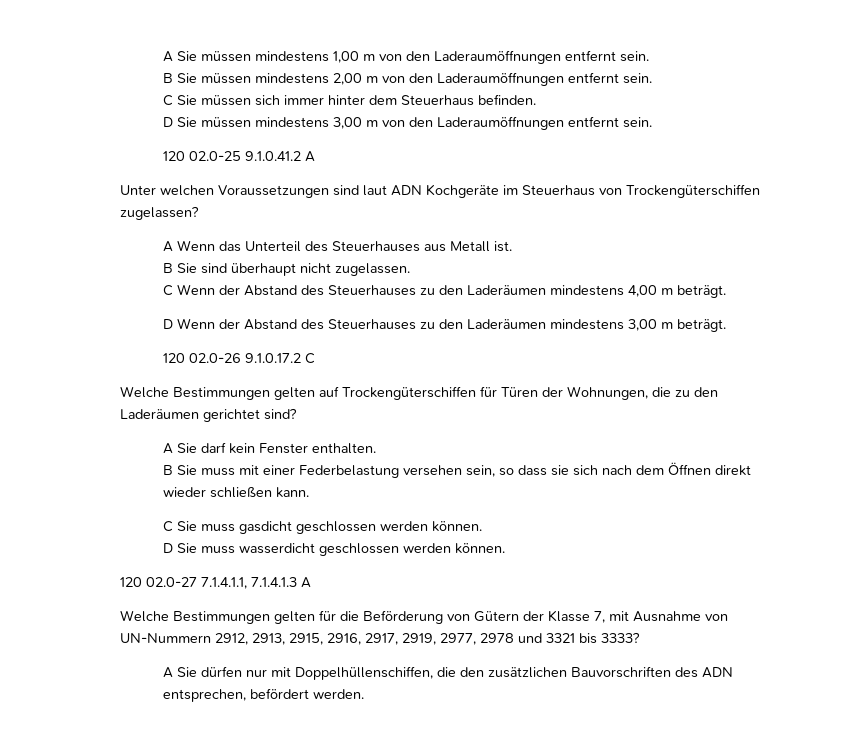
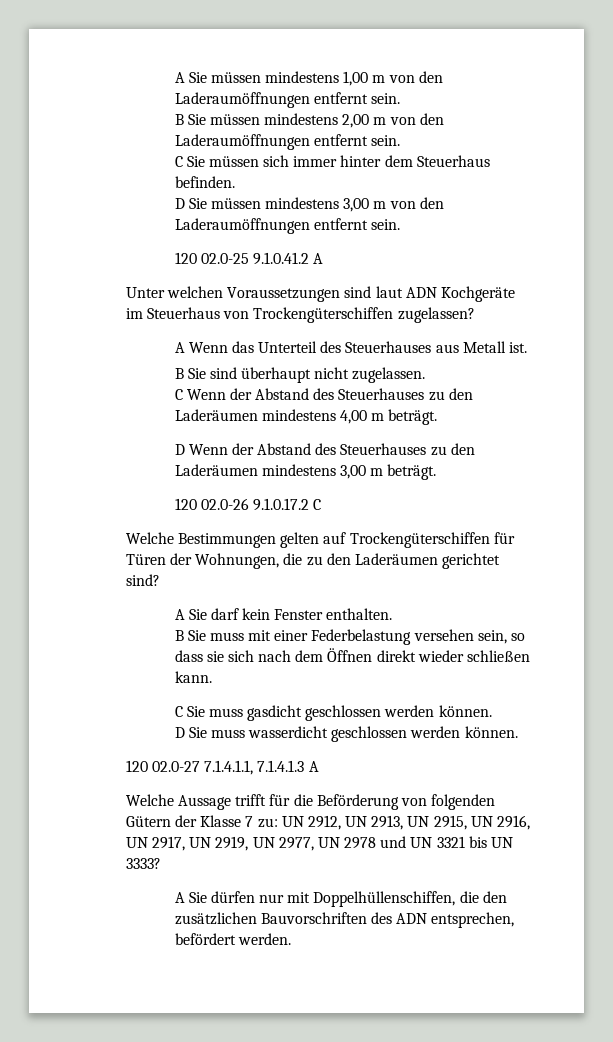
[173,611,316,624] Bestimmungen gelten -> [177,794,267,810] Aussage trifft
(471, 617) none -> [431,794,496,810] folgenden
[594,611,729,623] [120,633,477,645] 7, mit Ausnahme von UN-Nummern 2912, 2913, 2915, 2916, 2917, 2919, 2977, -> [245,815,530,830] [125,836,340,851] 7 zu: UN 2912, UN 2913, UN 2915, UN 2916, UN 2917, UN 2919, UN 2977, UN
(543, 638) none -> [410,837,433,848] UN
(598, 638) none -> [490,837,513,848] UN

